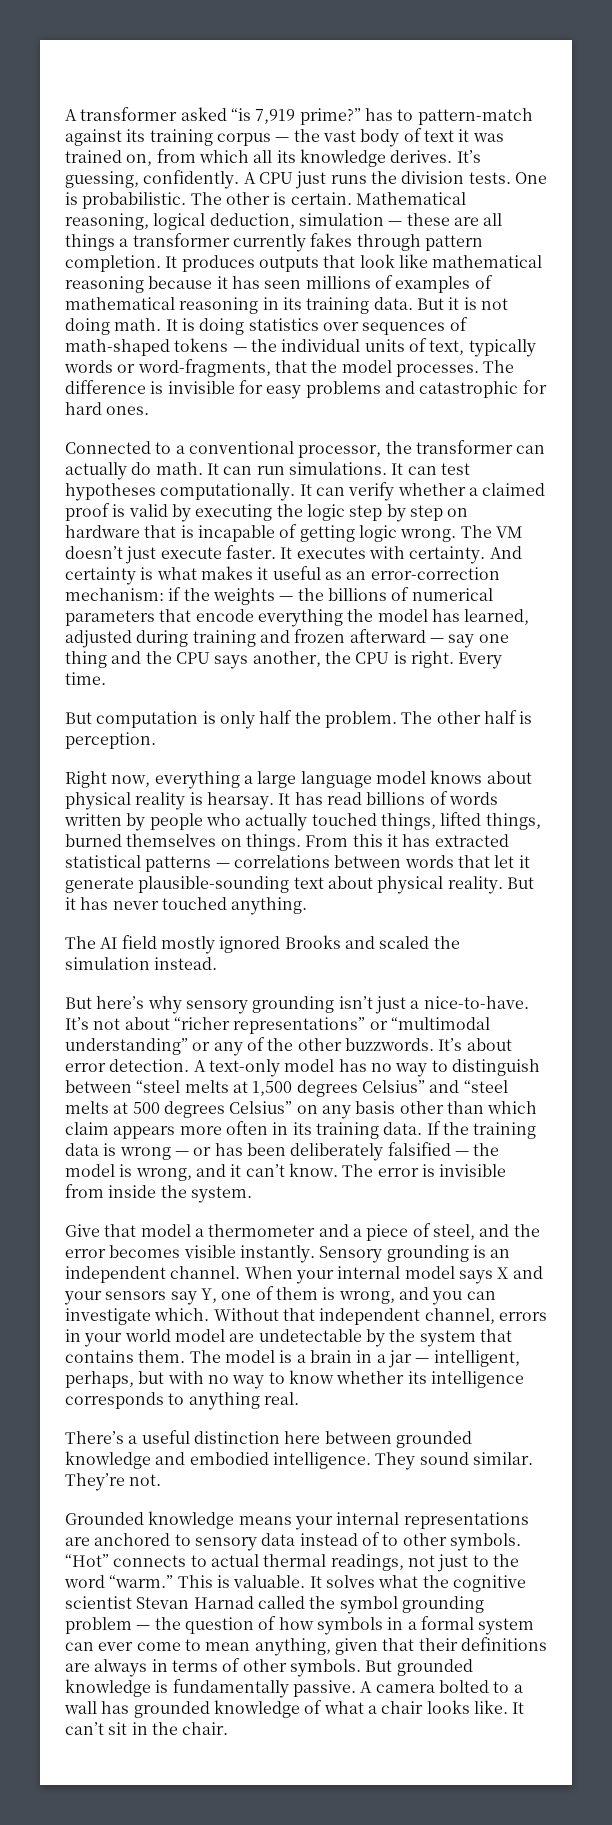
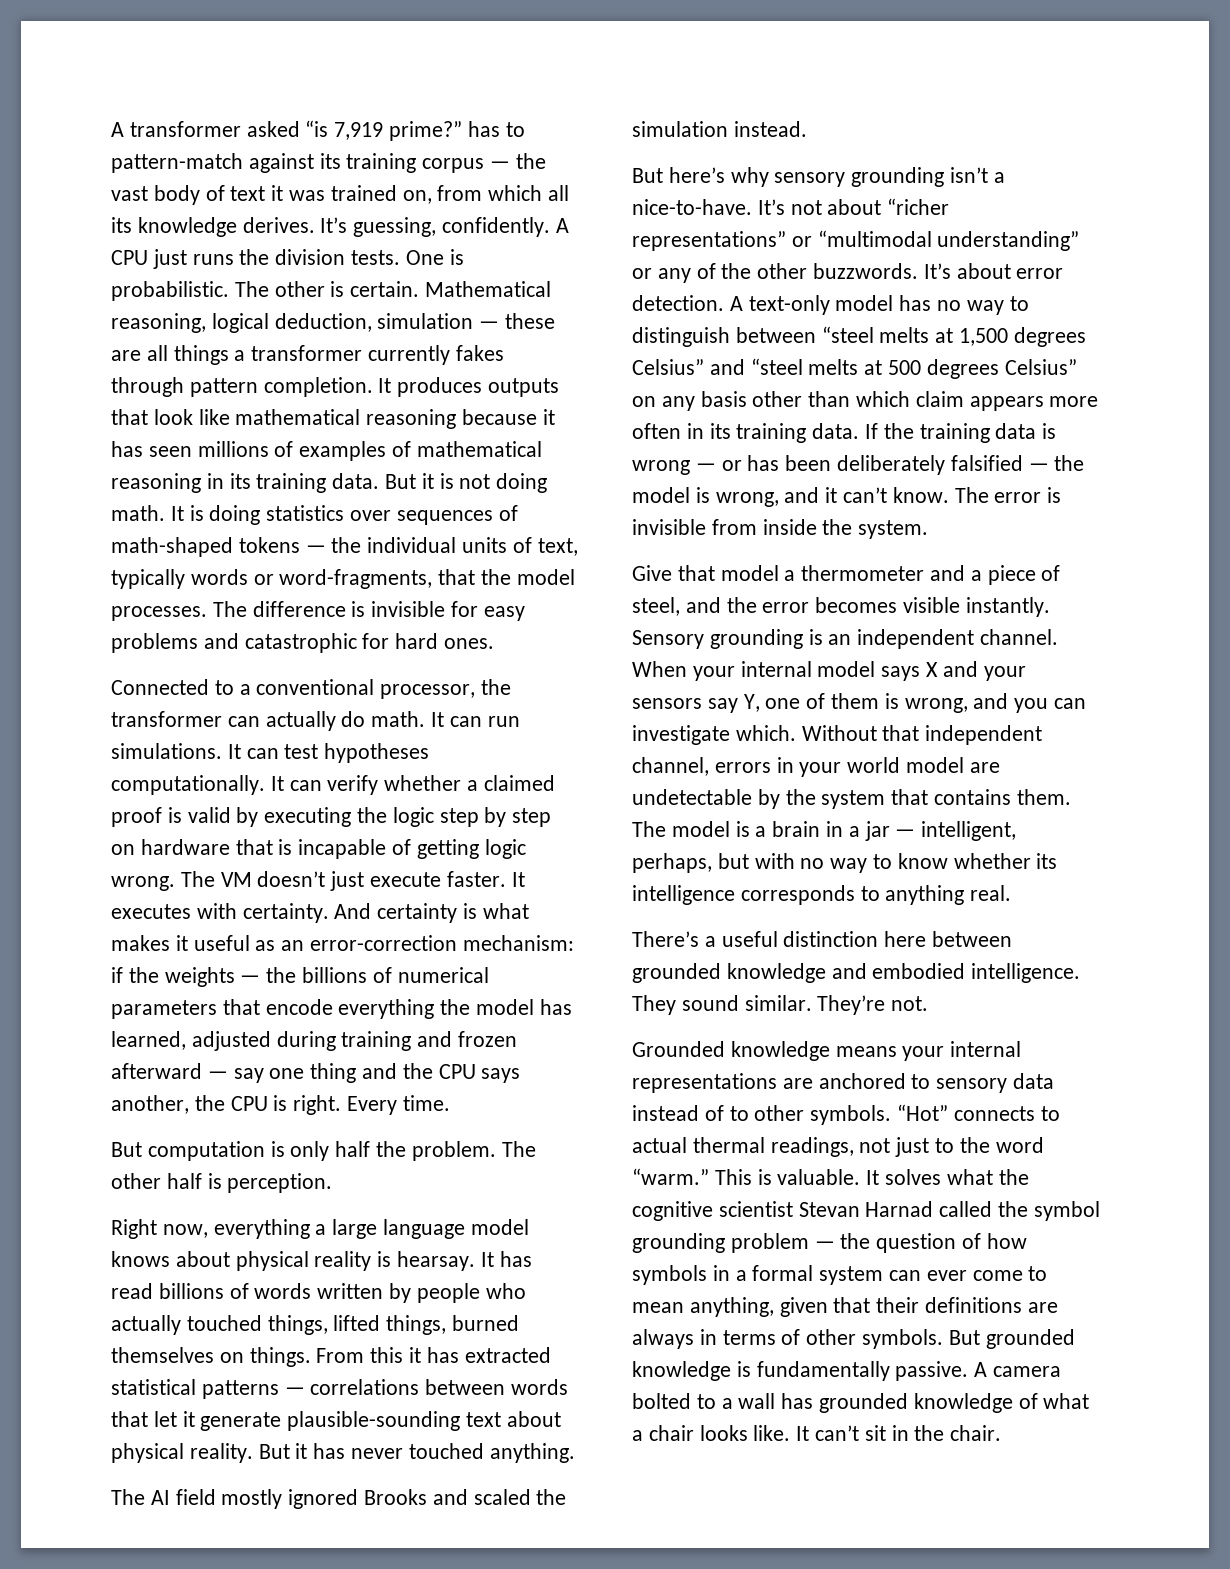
[374,996,406,1014] just -> (989, 175) none

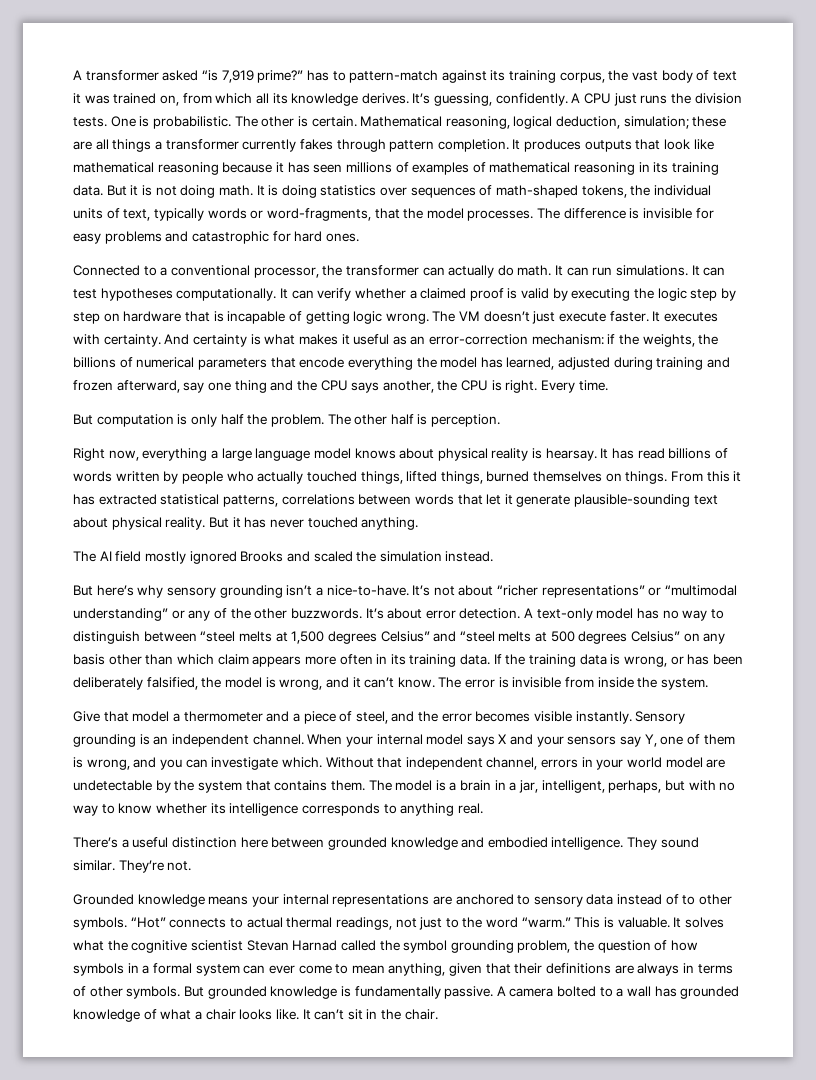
[422,158,511,173] corpus — -> [559,72,605,83] corpus,
[377,313,500,329] simulation — -> [623,116,689,129] simulation;
[238,537,326,553] tokens — -> [581,185,627,198] tokens,
[164,967,261,987] weights — -> [642,334,695,347] weights,
[111,1063,228,1079] afterward — -> [116,380,180,393] afterward,
[201,1380,305,1399] patterns — -> [222,495,278,507] patterns,
[632,460,716,475] wrong — -> [623,656,667,667] wrong,
[950,455,1049,471] falsified — -> [146,677,198,690] falsified,
[864,821,916,841] jar — -> [519,780,539,793] jar,
[730,1233,835,1253] problem — -> [517,940,571,953] problem,

